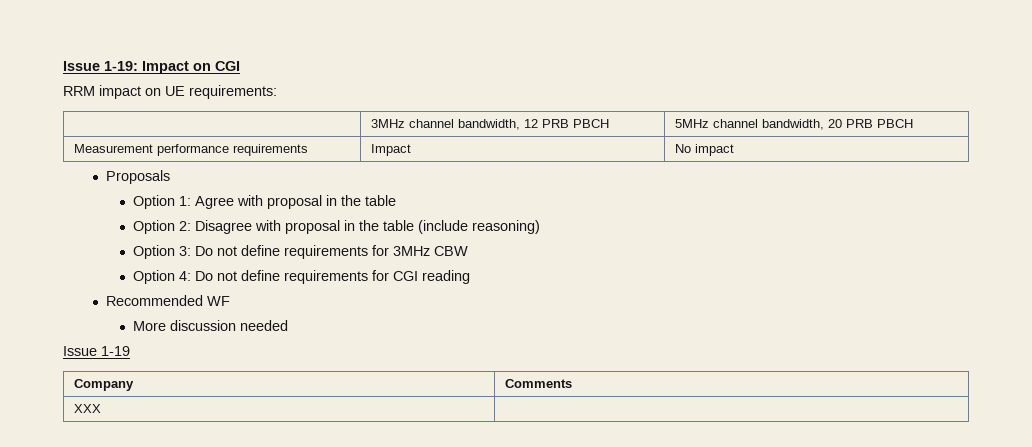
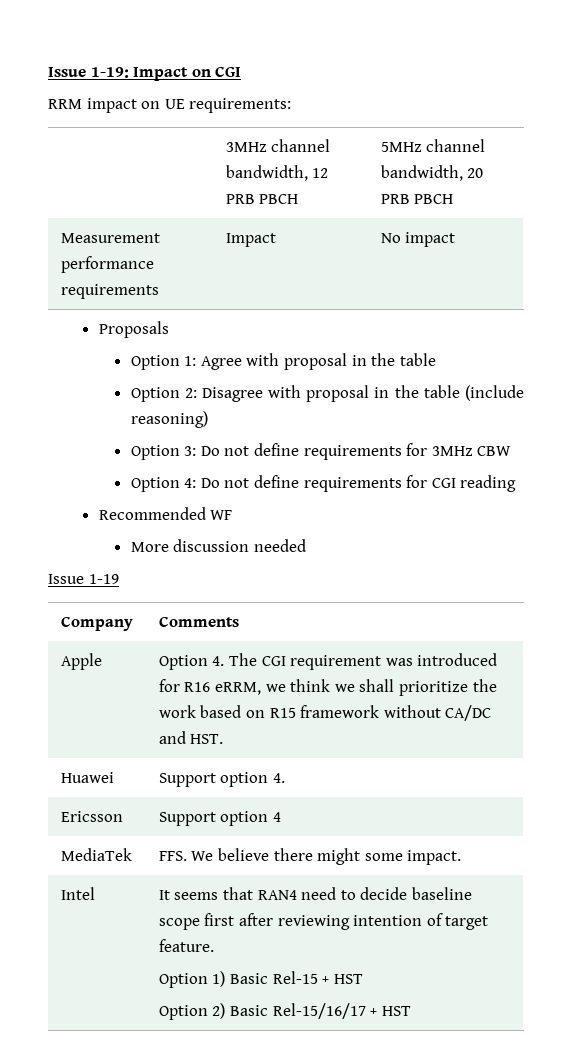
[73,404,101,413] XXX | -> [60,653,102,670] [158,653,498,670] [158,679,497,696] [158,705,492,721] [158,731,224,744] [60,772,114,783] [158,772,286,787] [60,811,123,822] [158,811,282,826] [60,848,132,861] [158,848,462,865] [60,887,95,900] [158,887,473,900] [158,913,489,930] [158,939,214,952] [158,971,363,988] [158,1003,411,1020] Apple | Option 4. The CGI requirement was introduced for R16 eRRM, we think we shall prioritize the work based on R15 framework without CA/DC and HST. // Huawei | Support option 4. // Ericsson | Support option 4 // MediaTek | FFS. We believe there might some impact. // Intel | It seems that RAN4 need to decide baseline scope first after reviewing intention of target feature. // Option 1) Basic Rel-15 + HST // Option 2) Basic Rel-15/16/17 + HST

